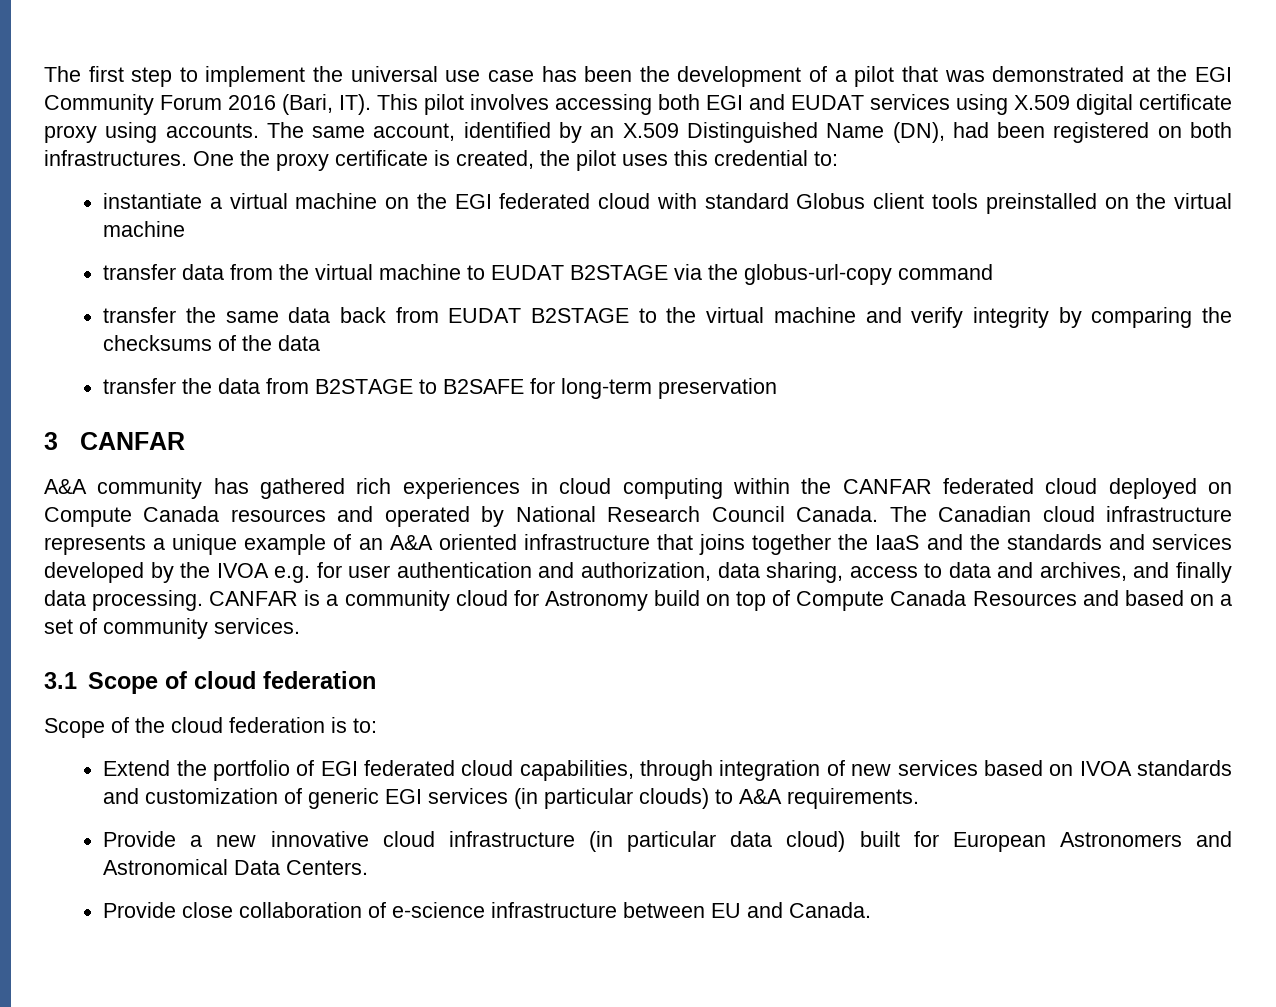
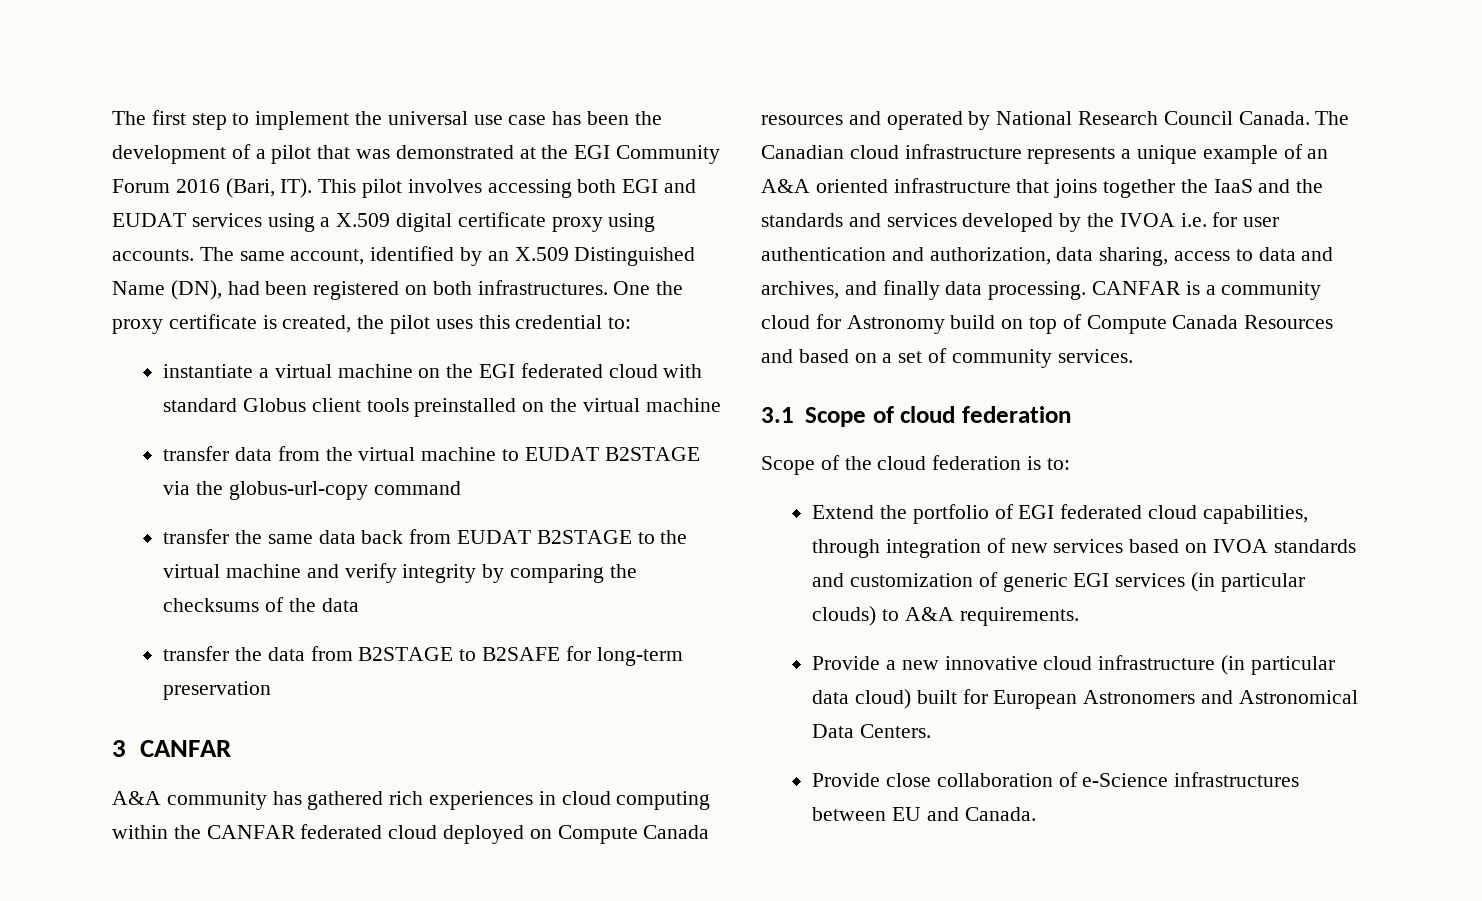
(1008, 104) none -> [320,217,331,227] a
[274,566,311,583] e.g. -> [1180,213,1207,227] i.e.
[392,902,618,918] e-science infrastructure -> [1082,772,1300,787] e-Science infrastructures

